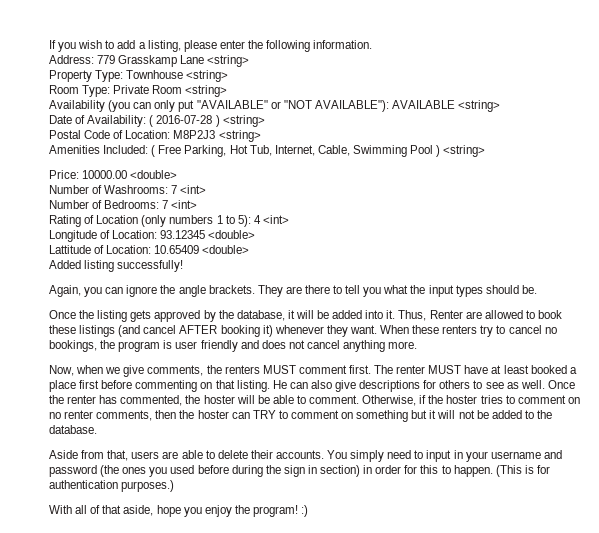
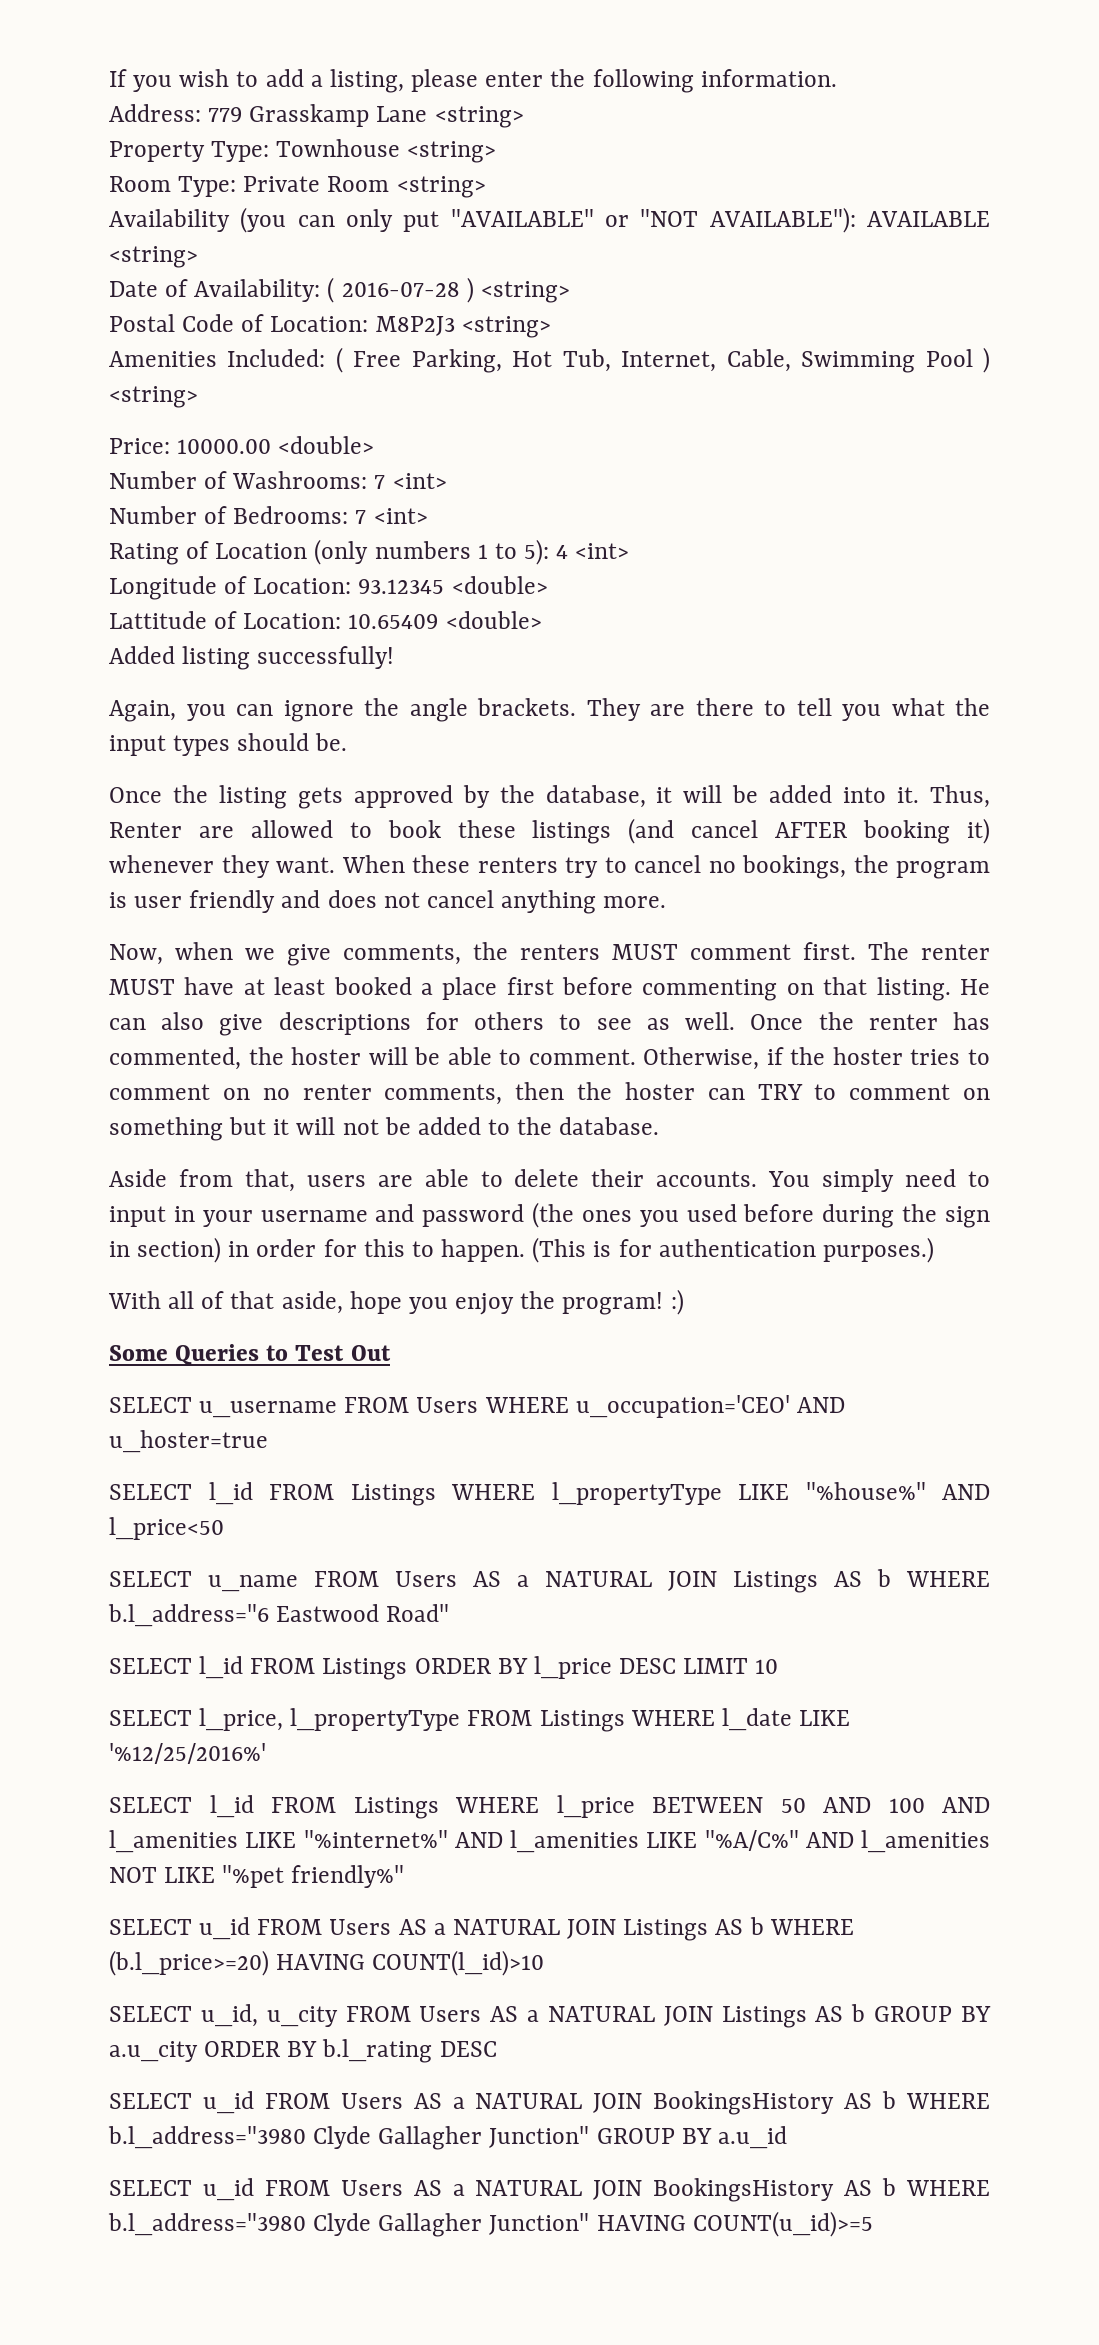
(309, 511) none -> [109,1344,391,1365] [109,1395,845,1418] [109,1430,268,1453] [109,1482,990,1506] [109,1517,224,1540] [109,1569,990,1593] [108,1604,450,1627] [109,1656,779,1680] [109,1708,851,1732] [109,1743,266,1764] [109,1795,990,1819] [109,1830,990,1853] [109,1865,405,1888] [109,1917,854,1941] [109,1950,545,1976] [109,2004,991,2028] [109,2039,497,2063] [109,2091,990,2115] [108,2126,787,2150] [109,2178,990,2202] [108,2211,873,2237] // Some Queries to Test Out // SELECT u_username FROM Users WHERE u_occupation='CEO' AND u_hoster=true // SELECT l_id FROM Listings WHERE l_propertyType LIKE "%house%" AND l_price<50 // SELECT u_name FROM Users AS a NATURAL JOIN Listings AS b WHERE b.l_address="6 Eastwood Road" // SELECT l_id FROM Listings ORDER BY l_price DESC LIMIT 10 // SELECT l_price, l_propertyType FROM Listings WHERE l_date LIKE '%12/25/2016%' // SELECT l_id FROM Listings WHERE l_price BETWEEN 50 AND 100 AND l_amenities LIKE "%internet%" AND l_amenities LIKE "%A/C%" AND l_amenities NOT LIKE "%pet friendly%" // SELECT u_id FROM Users AS a NATURAL JOIN Listings AS b WHERE (b.l_price>=20) HAVING COUNT(l_id)>10 // SELECT u_id, u_city FROM Users AS a NATURAL JOIN Listings AS b GROUP BY a.u_city ORDER BY b.l_rating DESC // SELECT u_id FROM Users AS a NATURAL JOIN BookingsHistory AS b WHERE b.l_address="3980 Clyde Gallagher Junction" GROUP BY a.u_id // SELECT u_id FROM Users AS a NATURAL JOIN BookingsHistory AS b WHERE b.l_address="3980 Clyde Gallagher Junction" HAVING COUNT(u_id)>=5

